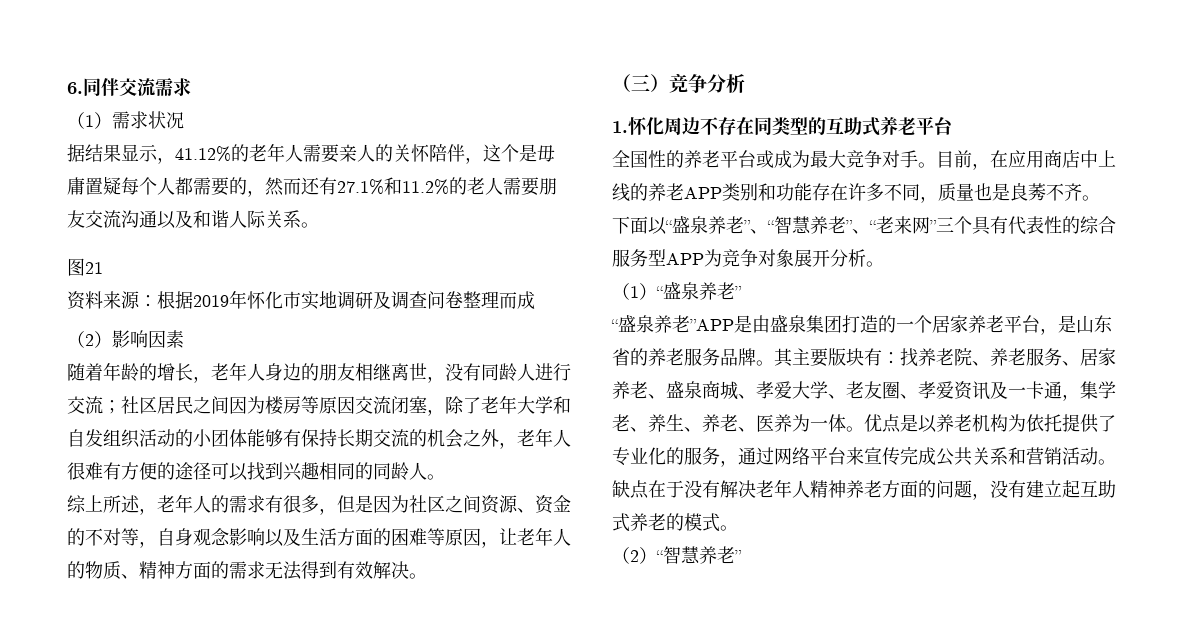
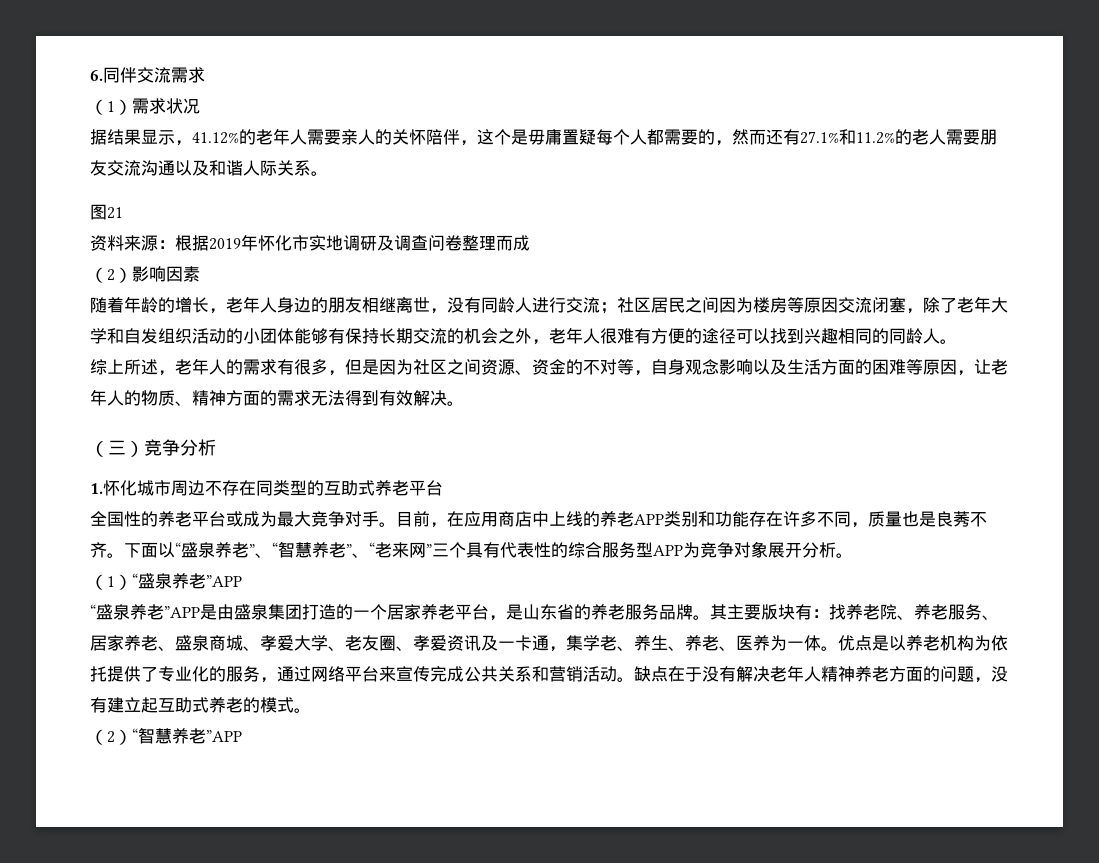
(664, 126) none -> [137,480,171,496] 城市
[735,286,742,298] ” -> [206,575,242,587] ”APP
[735,550,742,562] ” -> [206,730,242,742] ”APP

